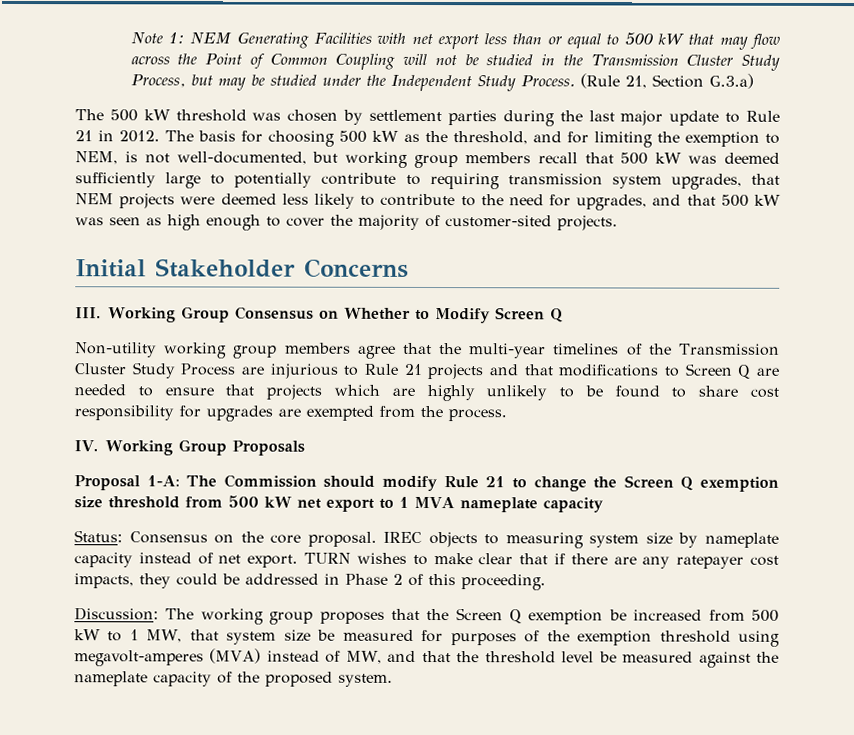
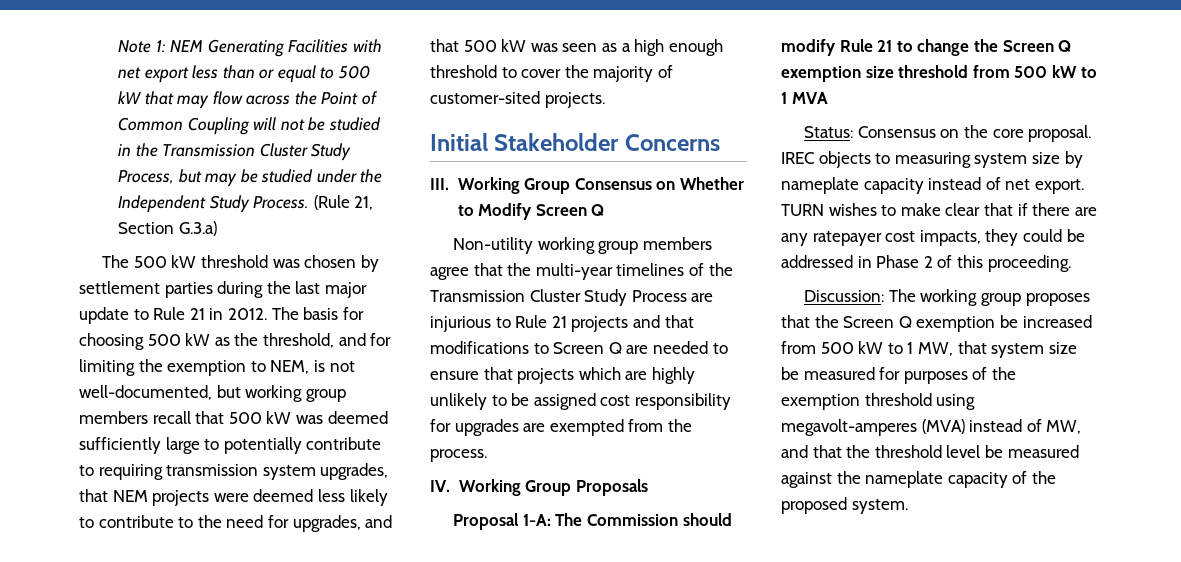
(162, 221) none -> [621,43,631,52] a
(261, 222) none -> [430,65,497,78] threshold
[614,385,739,398] found to share -> [533,393,596,410] assigned
[297,498,375,512] net export -> (1077, 71) none
[459,497,604,513] nameplate capacity -> (828, 98) none

